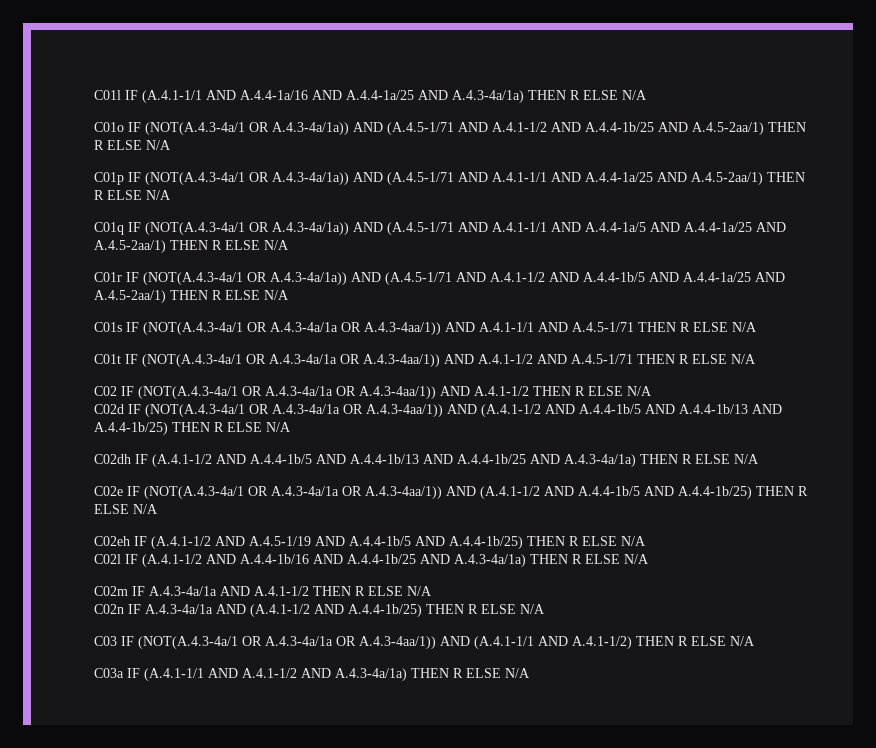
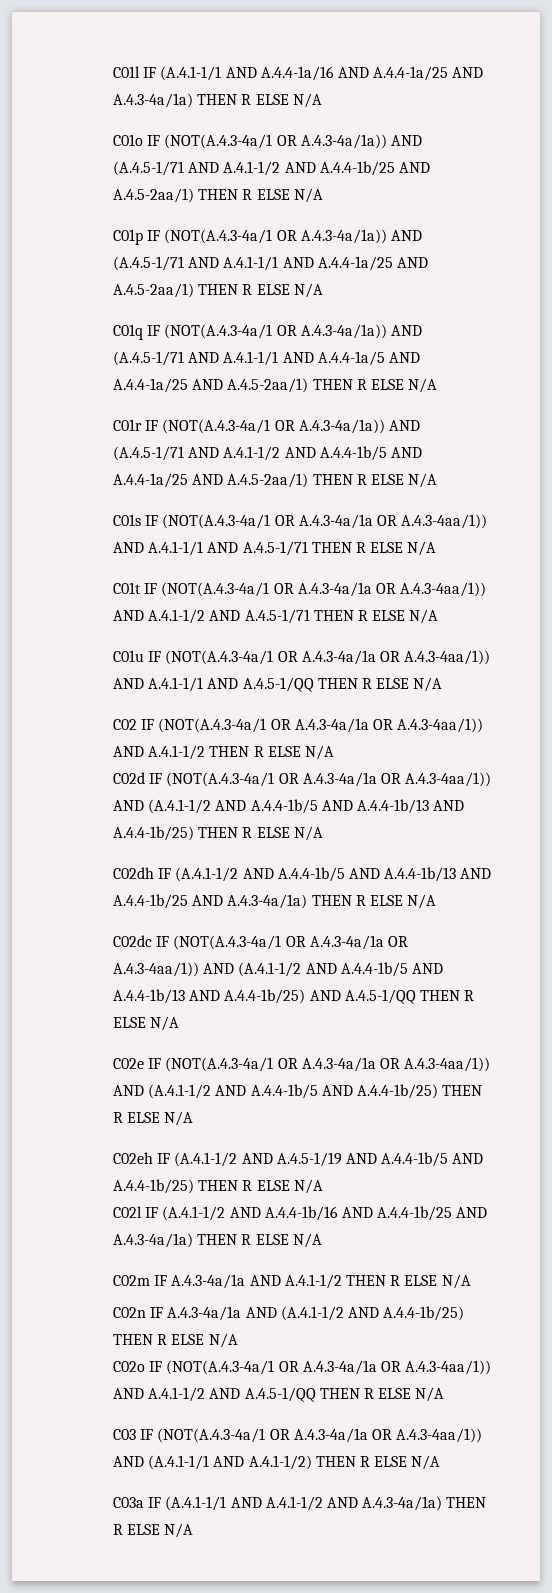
(757, 359) none -> [113,650,491,665] [113,677,443,692] // C01u IF (NOT(A.4.3-4a/1 OR A.4.3-4a/1a OR A.4.3-4aa/1)) AND A.4.1-1/1 AND A.4.5-1/QQ THEN R ELSE N/A
(760, 459) none -> [113,935,408,950] [113,962,443,977] [113,989,475,1004] [113,1016,180,1031] // C02dc IF (NOT(A.4.3-4a/1 OR A.4.3-4a/1a OR A.4.3-4aa/1)) AND (A.4.1-1/2 AND A.4.4-1b/5 AND A.4.4-1b/13 AND A.4.4-1b/25) AND A.4.5-1/QQ THEN R ELSE N/A
(546, 609) none -> [113,1360,492,1375] [113,1387,445,1402] // C02o IF (NOT(A.4.3-4a/1 OR A.4.3-4a/1a OR A.4.3-4aa/1)) AND A.4.1-1/2 AND A.4.5-1/QQ THEN R ELSE N/A

